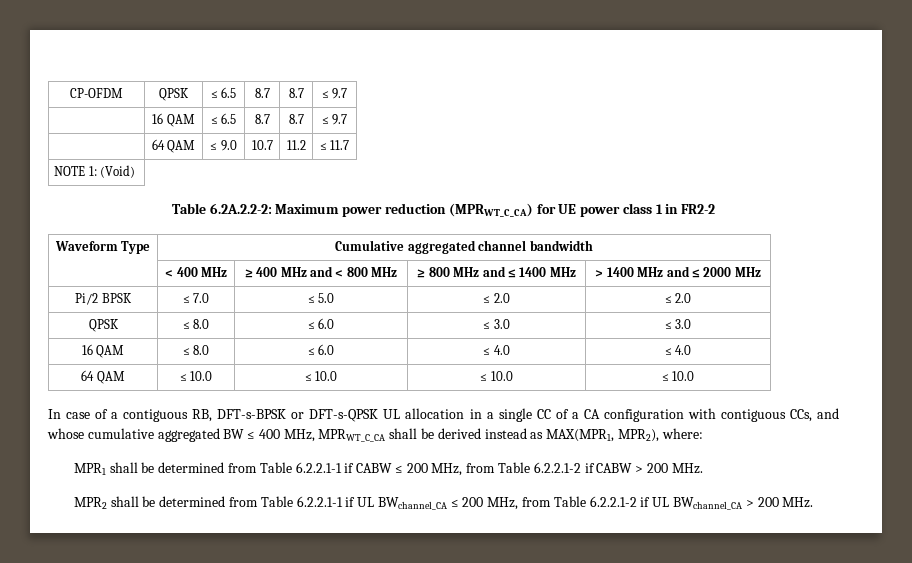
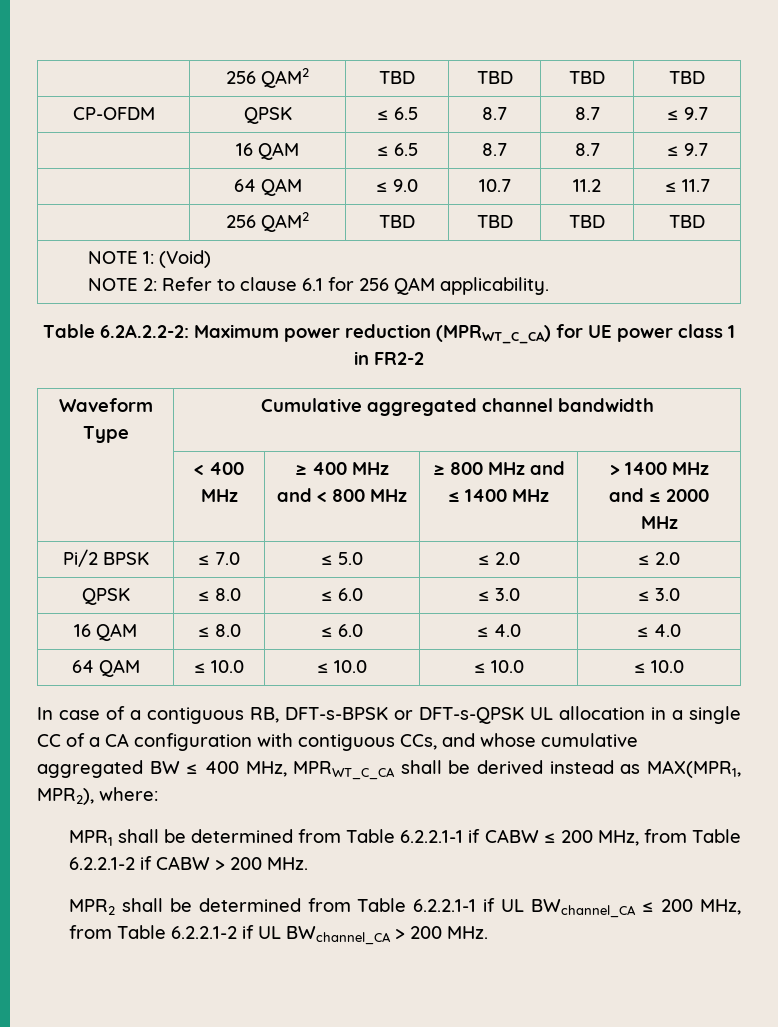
(70, 93) none -> [226,68,309,88] [379,71,415,84] [476,71,513,84] [569,71,605,84] [669,71,705,84] | 256 QAM2 | TBD | TBD | TBD | TBD //
[54,165,136,178] NOTE 1: (Void) -> [226,212,309,232] [379,215,415,228] [476,215,513,228] [569,215,605,228] [669,215,705,228] [87,250,211,268] [87,277,549,295] | 256 QAM2 | TBD | TBD | TBD | TBD // NOTE 1: (Void) // NOTE 2: Refer to clause 6.1 for 256 QAM applicability.

